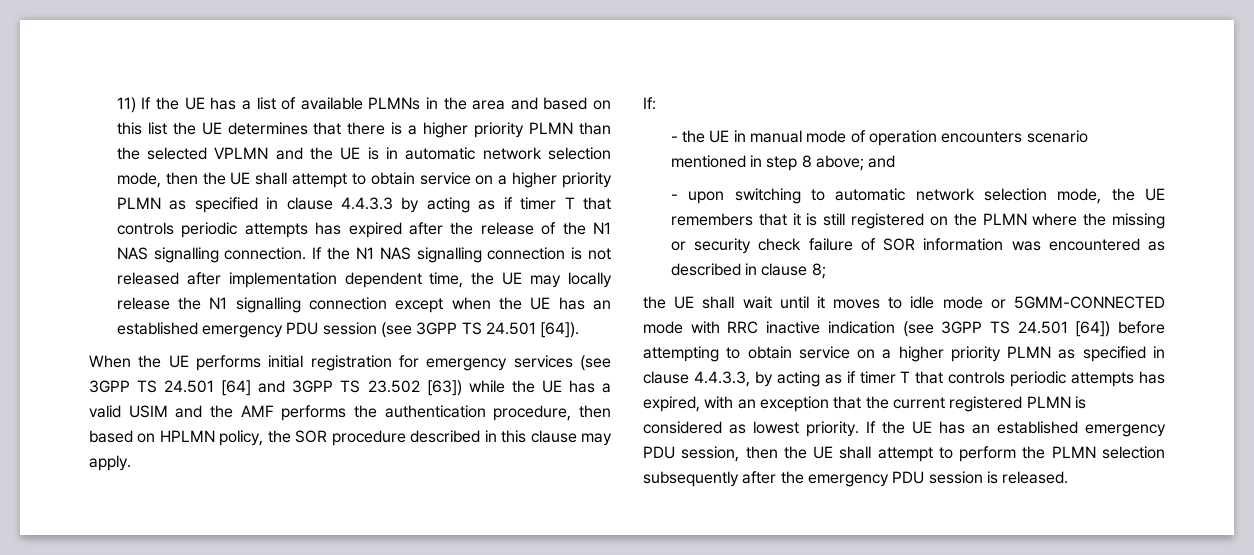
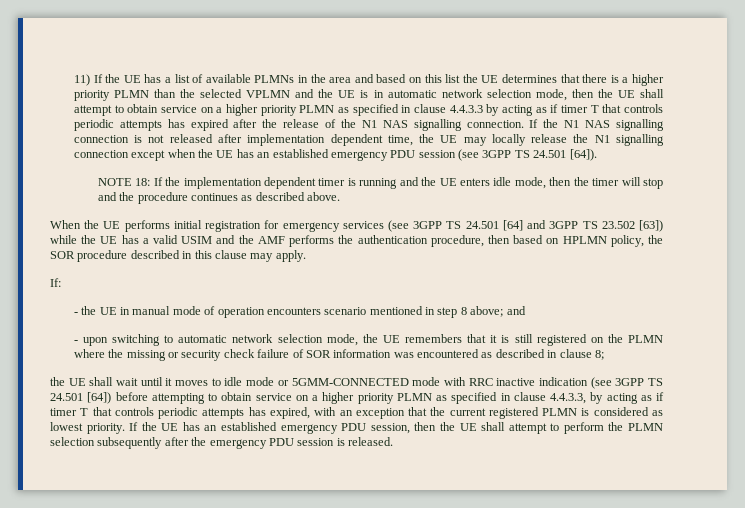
(580, 330) none -> [97,177,663,189] [97,192,341,204] // NOTE 18: If the implementation dependent timer is running and the UE enters idle mode, then the timer will stop and the procedure continues as described above.

